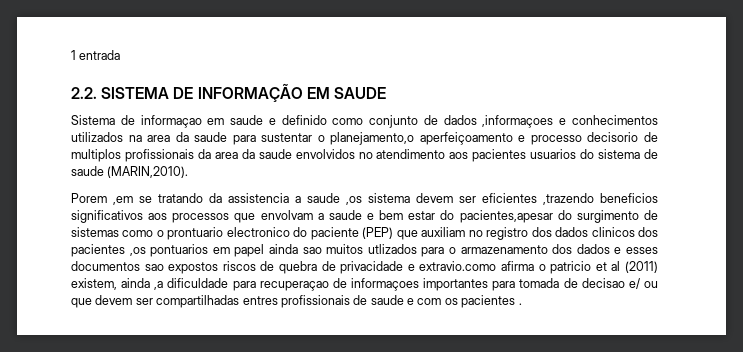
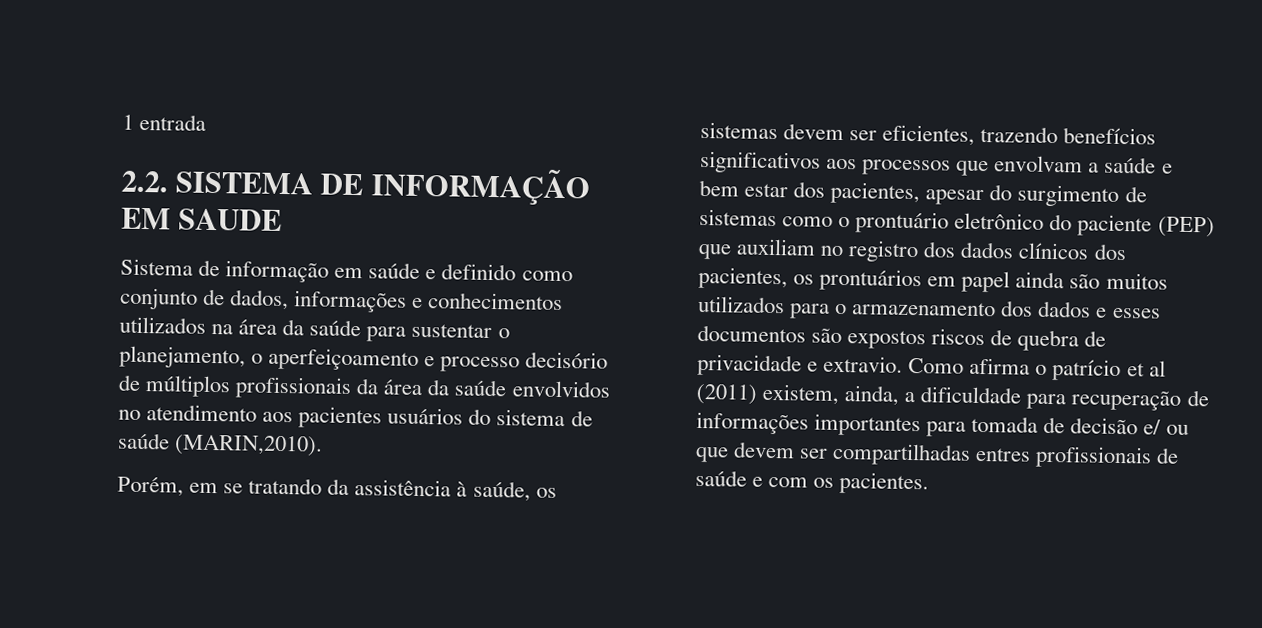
[140,115,264,128] informaçao em saude -> [225,260,421,283] informação em saúde
[443,115,554,128] dados ,informaçoes -> [230,289,408,313] dados, informações
[147,132,228,142] area da saude -> [238,319,362,337] área da saúde
[330,132,415,145] planejamento,o -> [119,345,264,369] planejamento, o
[587,132,658,142] [71,149,292,162] decisorio de multiplos profissionais da area da saude -> [525,351,609,369] [118,374,508,400] decisório de múltiplos profissionais da área da saúde
[530,149,577,159] usuarios -> [387,407,464,425] usuários
[71,166,104,176] saude -> [118,432,170,450] saúde
[71,193,133,205] Porem ,em -> [117,476,219,497] Porém, em
[228,193,658,205] assistencia a saude ,os sistema devem ser eficientes ,trazendo beneficios -> [354,479,557,502] [700,121,1157,146] assistência à saúde, os sistemas devem ser eficientes, trazendo benefícios
[328,210,362,220] saude -> [1104,156,1157,174] saúde
[440,210,553,223] do pacientes,apesar -> [793,181,985,206] dos pacientes, apesar
[167,227,290,240] prontuario electronico -> [855,211,1045,234] prontuário eletrônico
[591,227,658,237] [71,244,417,257] clinicos dos pacientes ,os pontuarios em papel ainda sao muitos utlizados -> [1018,242,1127,261] [698,266,1168,293] [698,295,785,314] clínicos dos pacientes, os prontuários em papel ainda são muitos utilizados
[144,264,164,271] sao -> [811,327,843,344] são
[419,261,497,271] extravio.como -> [823,355,965,374] extravio. Como
[550,261,592,274] patricio -> [1052,359,1122,382] patrício
[121,278,419,291] ainda ,a dificuldade para recuperaçao de informaçoes -> [844,385,1209,411] [696,411,809,435] ainda, a dificuldade para recuperação de informações
[581,278,625,288] decisao -> [1070,417,1139,435] decisão
[370,295,404,305] saude -> [695,469,747,487] saúde
[461,295,522,308] pacientes . -> [839,472,930,495] pacientes.

